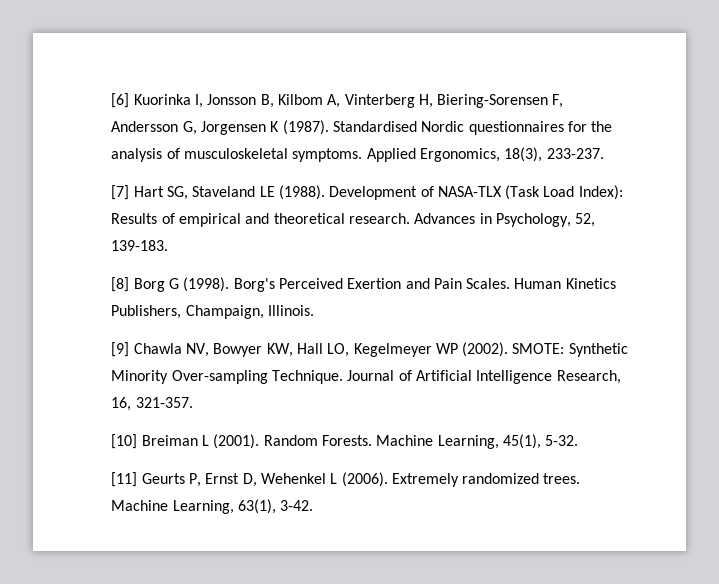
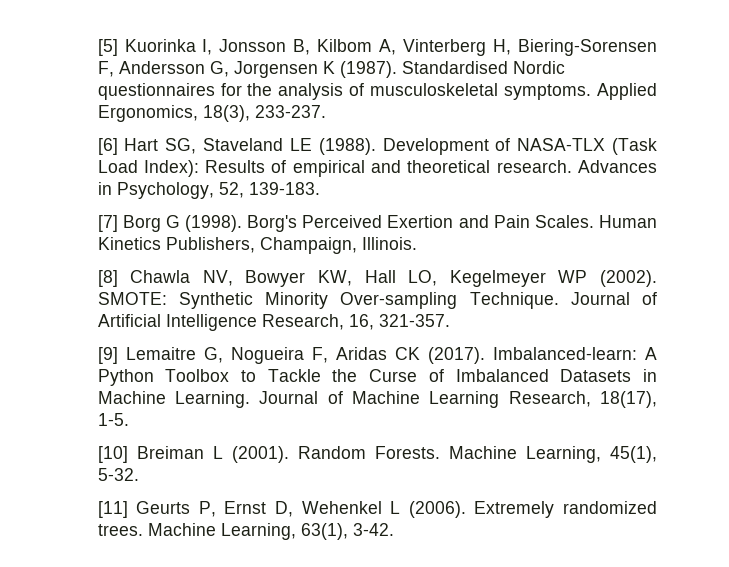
[111,93,130,108] [6] -> [97,39,118,56] [5]
[111,185,130,200] [7] -> [97,138,118,155] [6]
[111,277,130,292] [8] -> [97,215,118,232] [7]
[111,342,130,357] [9] -> [97,270,118,287] [8]
(193, 402) none -> [97,347,657,364] [97,369,657,386] [97,391,657,408] [97,413,129,426] // [9] Lemaitre G, Nogueira F, Aridas CK (2017). Imbalanced-learn: A Python Toolbox to Tackle the Curse of Imbalanced Datasets in Machine Learning. Journal of Machine Learning Research, 18(17), 1-5.

